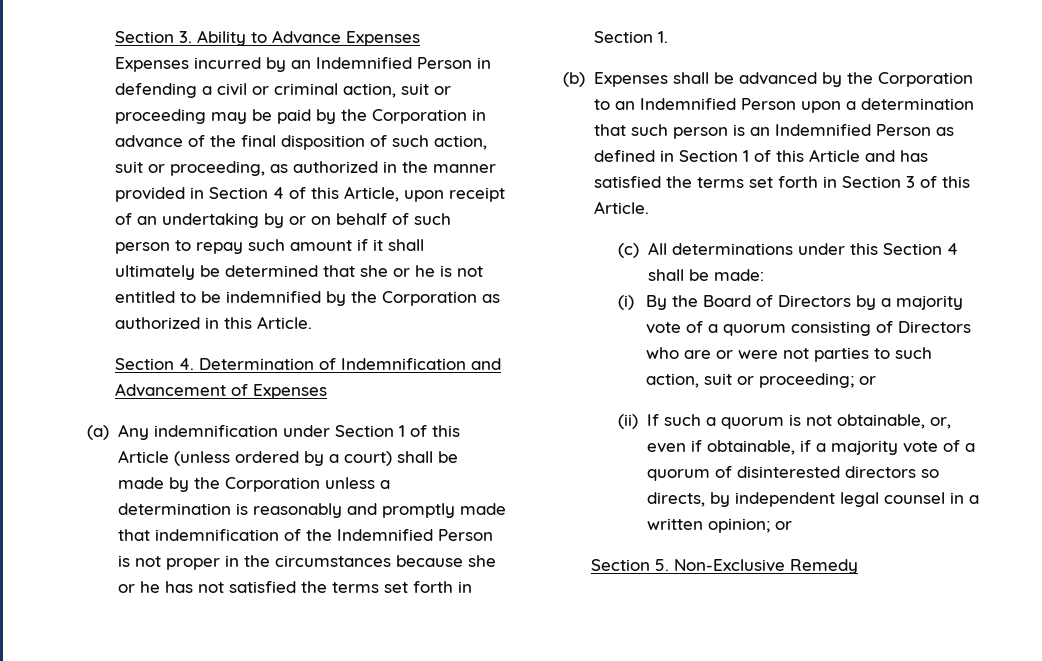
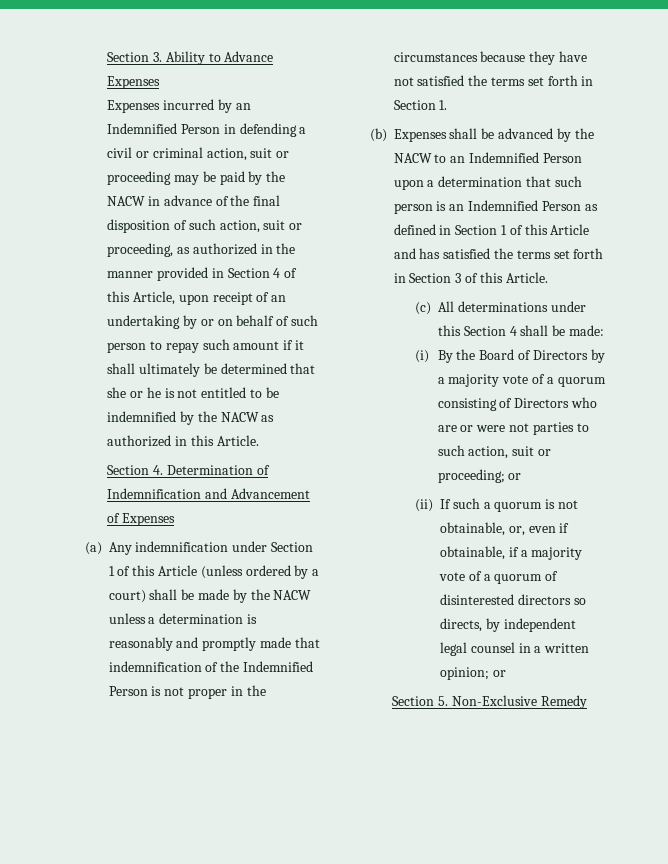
[371,109,467,124] Corporation -> [107,196,146,206] NACW
[381,291,477,306] Corporation -> [220,412,259,422] NACW
[224,477,320,492] Corporation -> [273,590,312,600] NACW
[467,555,496,567] [117,581,193,593] she or he has -> [529,51,588,65] they have
[877,72,973,87] Corporation -> [393,153,432,163] NACW

